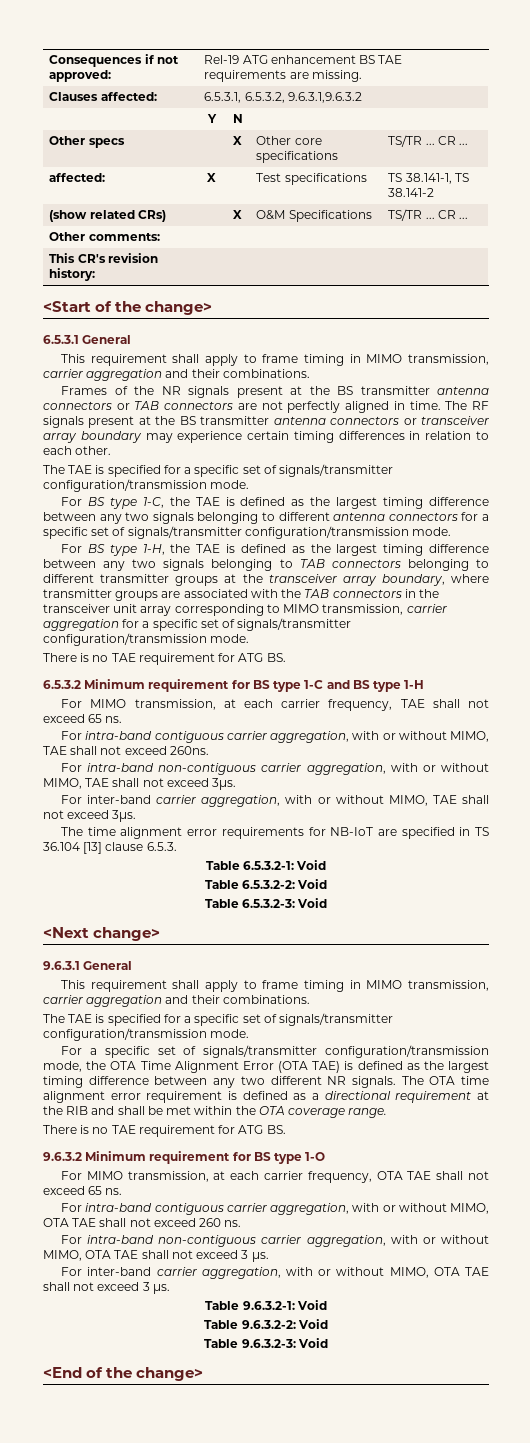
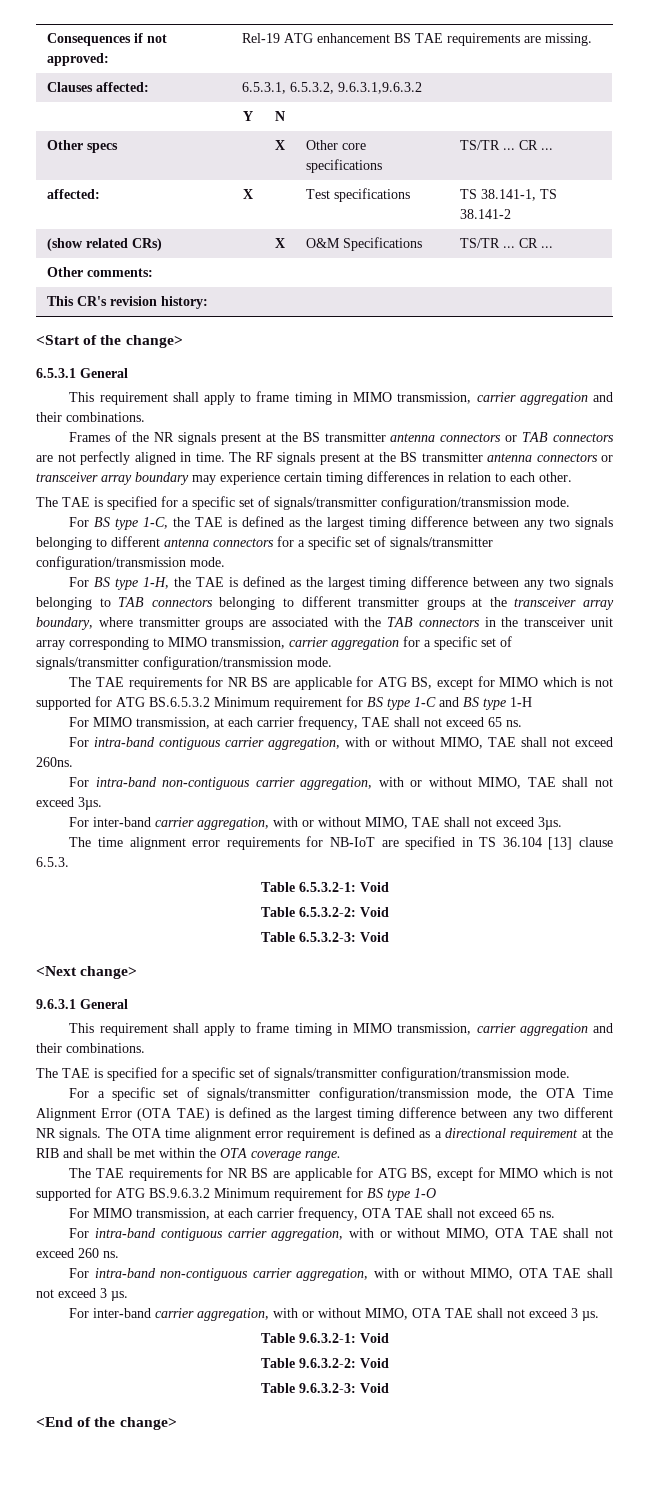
[43,653,286,665] [43,680,81,689] There is no TAE requirement for ATG BS. // 6.5.3.2 -> [69,676,614,690] [36,696,210,710] The TAE requirements for NR BS are applicable for ATG BS, except for MIMO which is not supported for ATG BS.6.5.3.2
[43,1125,286,1137] [43,1152,82,1161] There is no TAE requirement for ATG BS. // 9.6.3.2 -> [69,1167,614,1181] [36,1187,210,1201] The TAE requirements for NR BS are applicable for ATG BS, except for MIMO which is not supported for ATG BS.9.6.3.2

